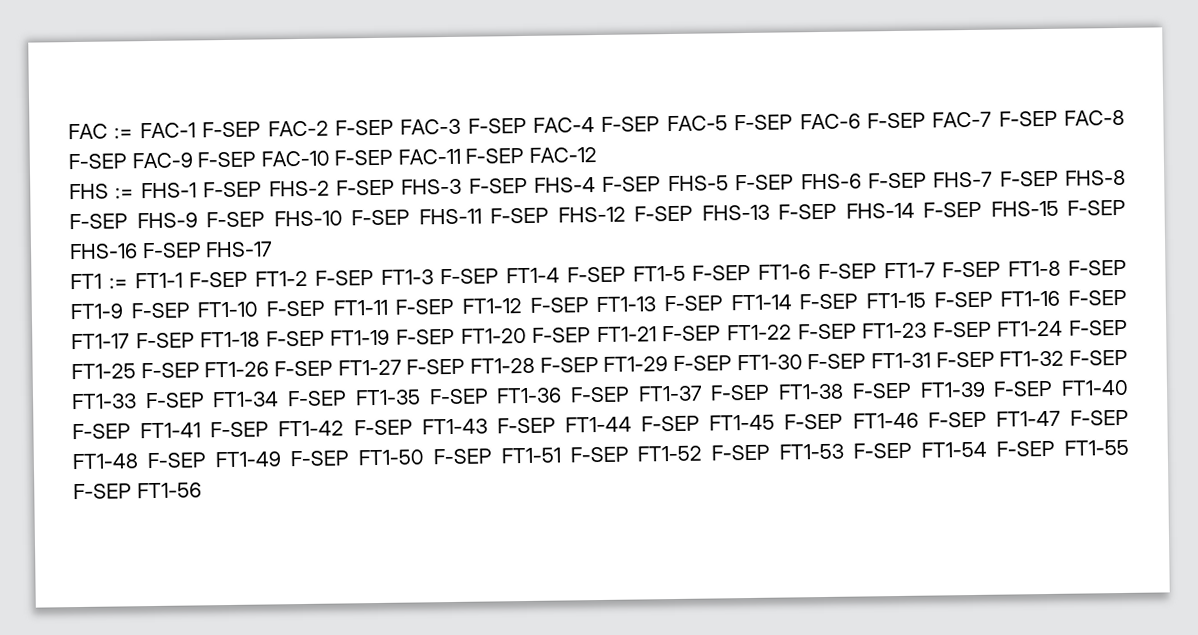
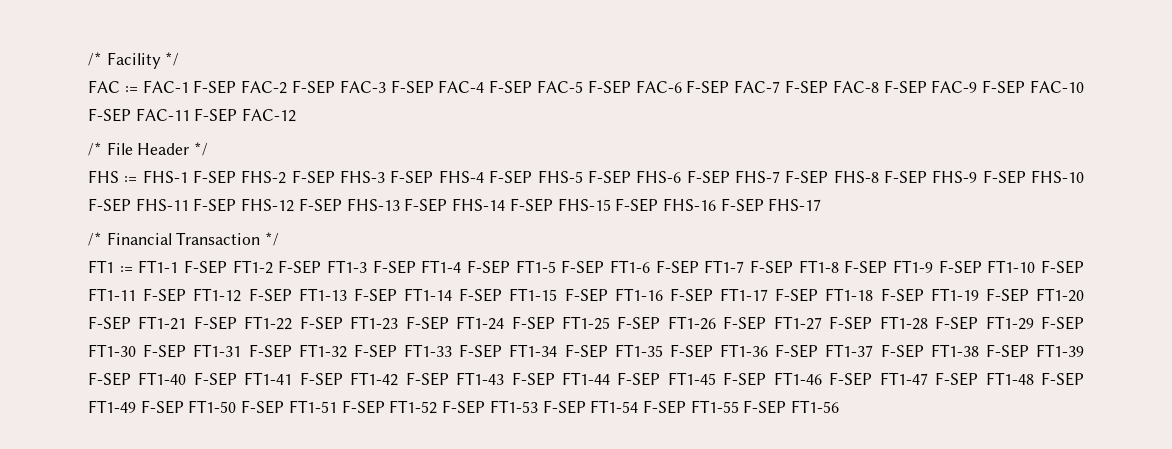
(68, 131) none -> [88,52,180,69] /* Facility */ //
(597, 155) none -> [88,142,209,156] // /* File Header */
(274, 249) none -> [88,232,280,246] // /* Financial Transaction */

